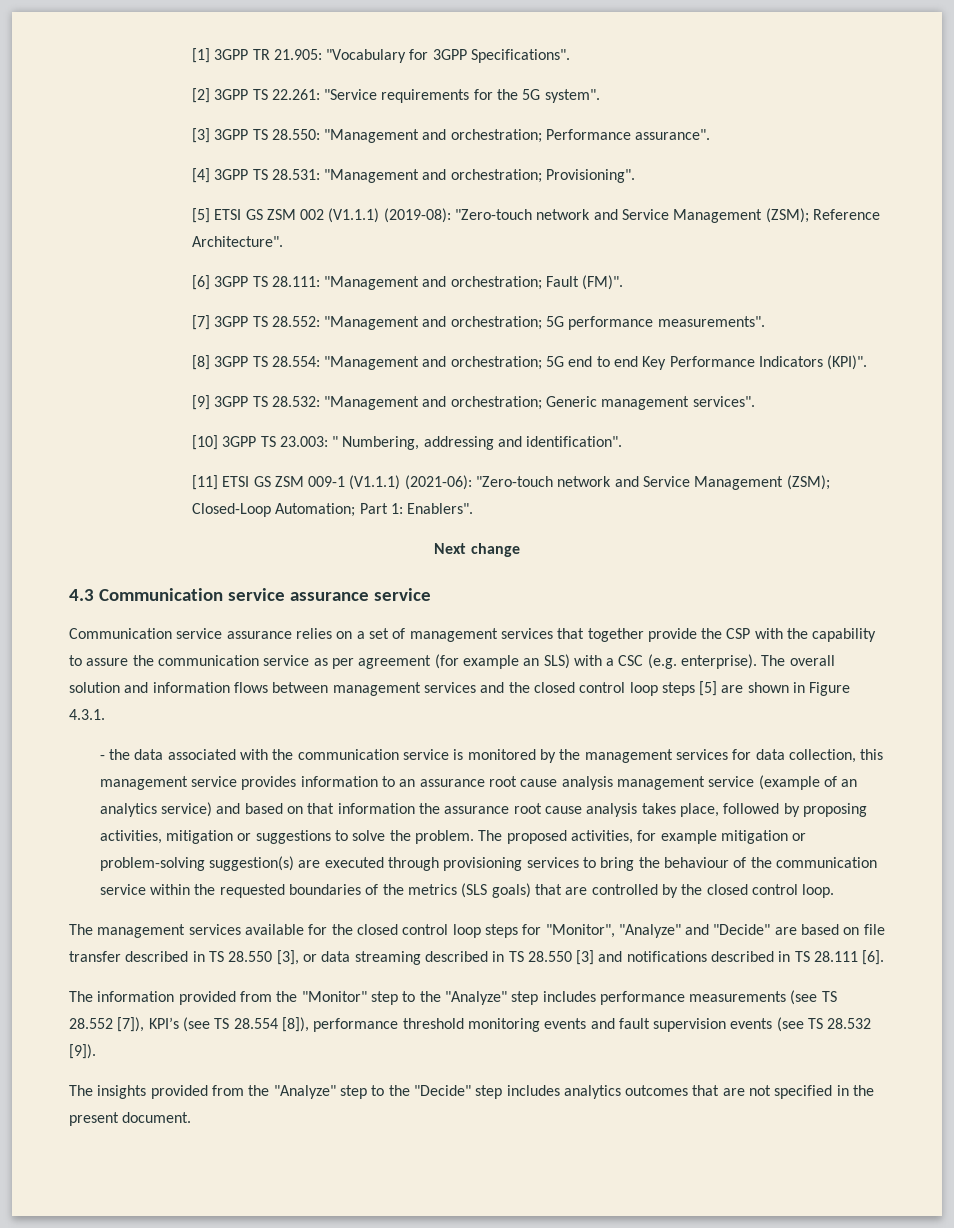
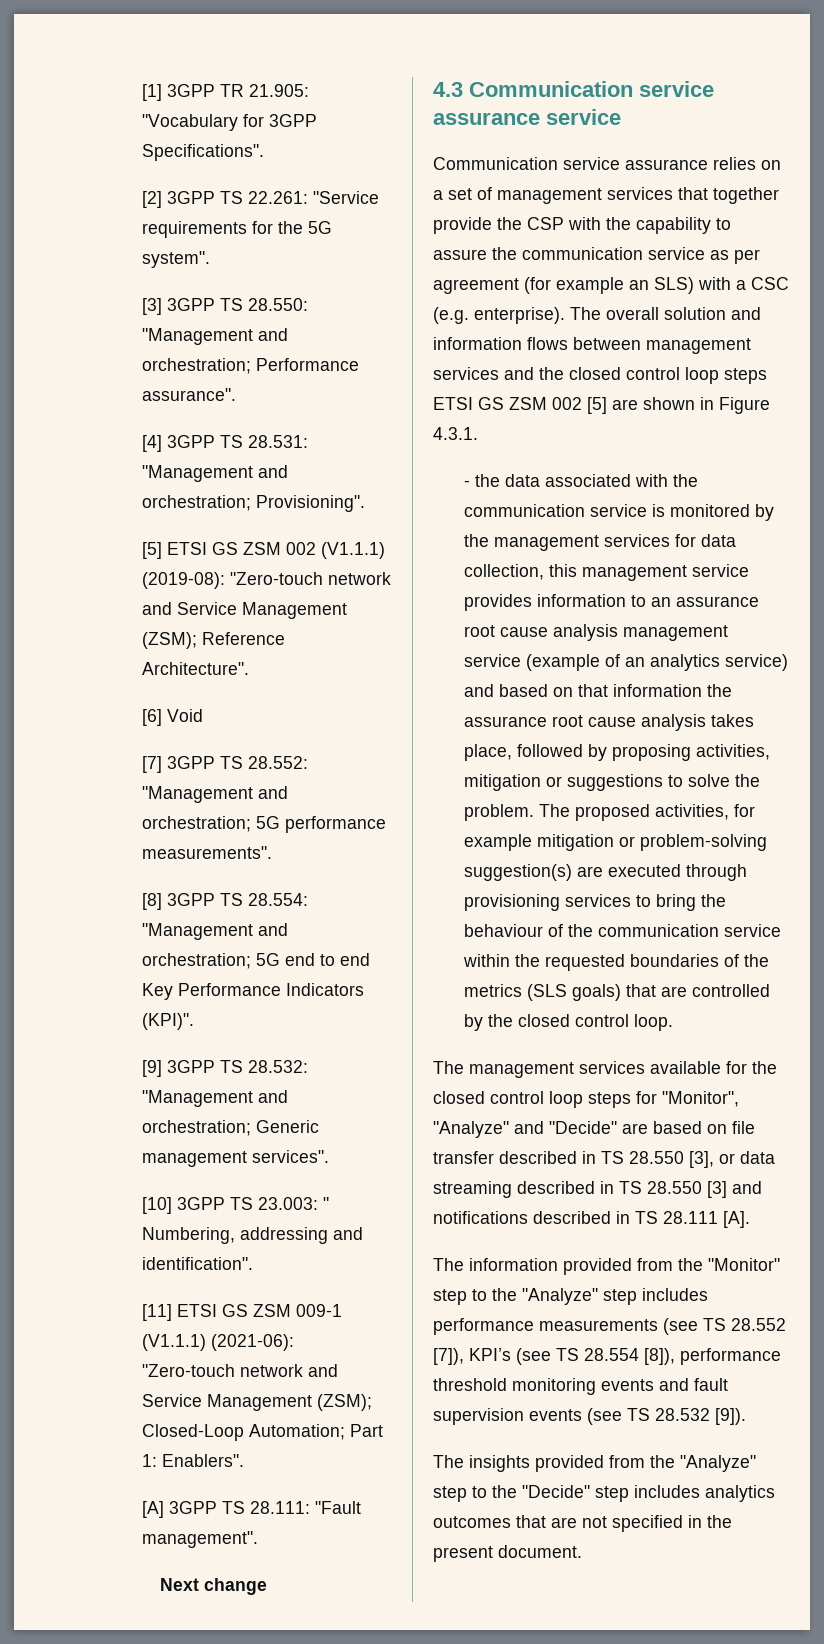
[214,275,624,290] 3GPP TS 28.111: "Management and orchestration; Fault (FM)". -> [166,709,203,722] Void
(474, 508) none -> [141,1501,361,1518] [141,1531,258,1548] // [A] 3GPP TS 28.111: "Fault management".
(695, 689) none -> [433,397,582,410] ETSI GS ZSM 002
[862,950,885,965] [6]. -> [723,1211,750,1228] [A].

